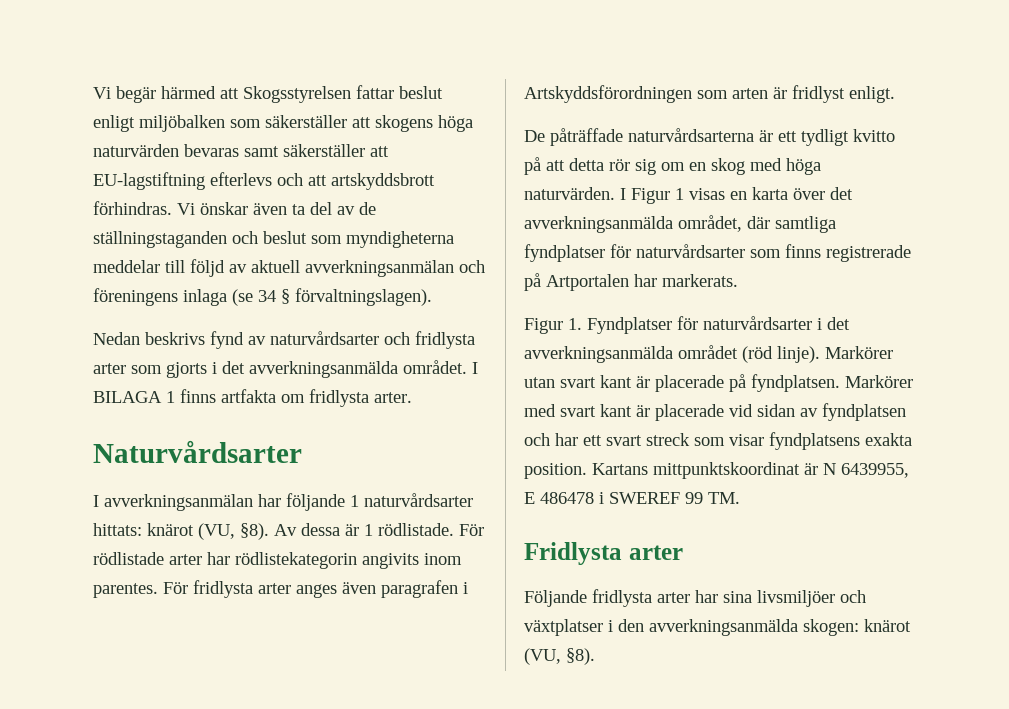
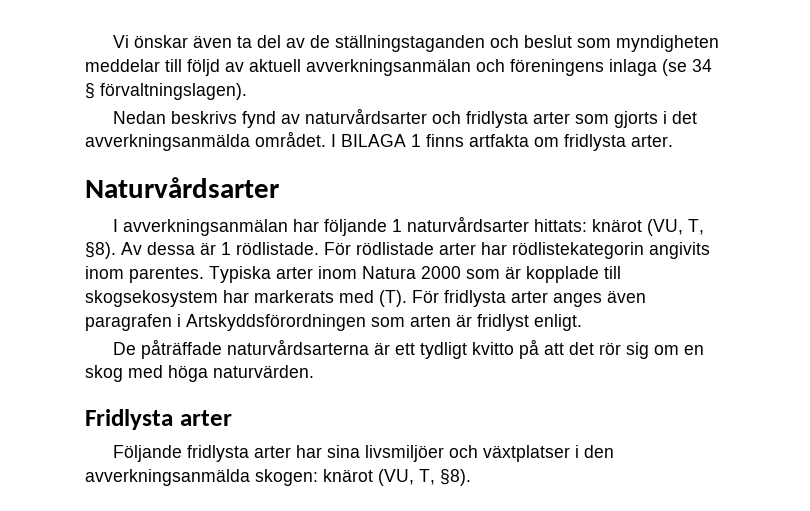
[93,85,443,103] [93,115,473,132] [93,144,389,157] [93,172,435,190] [93,201,195,215] Vi begär härmed att Skogsstyrelsen fattar beslut enligt miljöbalken som säkerställer att skogens höga naturvärden bevaras samt säkerställer att EU-lagstiftning efterlevs och att artskyddsbrott förhindras. Vi -> [113,35,130,48] Vi
[346,231,454,248] myndigheterna -> [616,35,720,52] myndigheten
(235, 531) none -> [688,219,705,235] T,
(158, 590) none -> [209,266,621,283] [85,290,407,307] Typiska arter inom Natura 2000 som är kopplade till skogsekosystem har markerats med (T).
[569,158,604,171] detta -> [569,342,595,355] det
[620,187,853,204] [524,215,836,233] [524,244,911,262] [524,273,738,291] [524,316,850,334] [524,345,893,363] [524,374,913,392] [524,403,906,421] [524,432,912,450] [524,462,909,479] [524,492,740,504] I Figur 1 visas en karta över det avverkningsanmälda området, där samtliga fyndplatser för naturvårdsarter som finns registrerade på Artportalen har markerats. // Figur 1. Fyndplatser för naturvårdsarter i det avverkningsanmälda området (röd linje). Markörer utan svart kant är placerade på fyndplatsen. Markörer med svart kant är placerade vid sidan av fyndplatsen och har ett svart streck som visar fyndplatsens exakta position. Kartans mittpunktskoordinat är N 6439955, E 486478 i SWEREF 99 TM. -> (314, 371) none
(561, 656) none -> [419,469,435,485] T,

